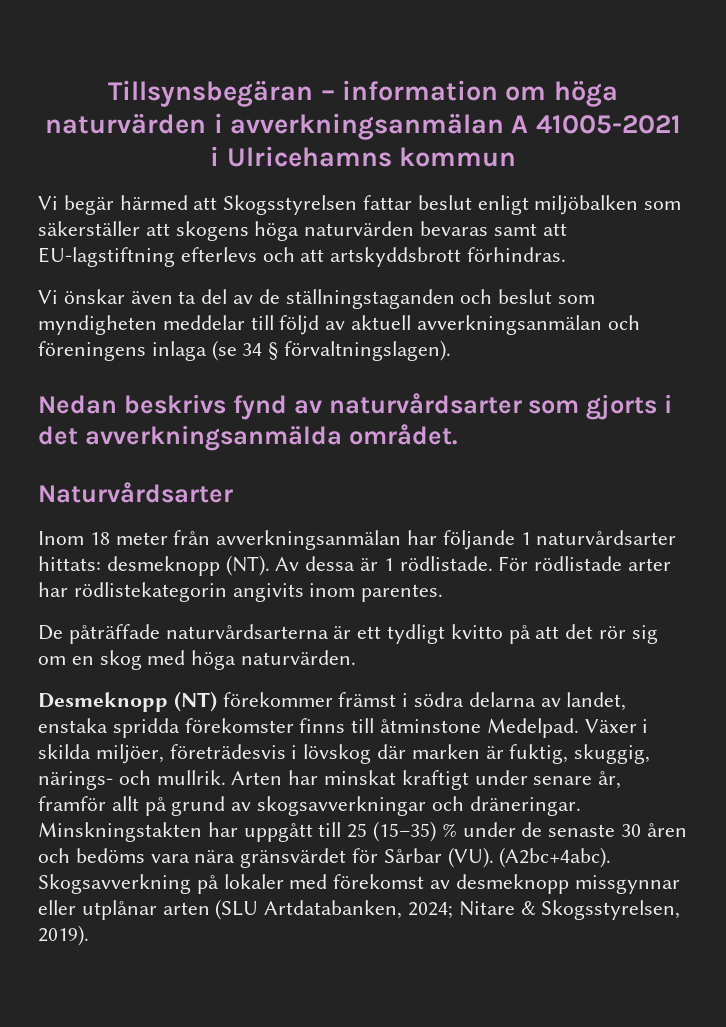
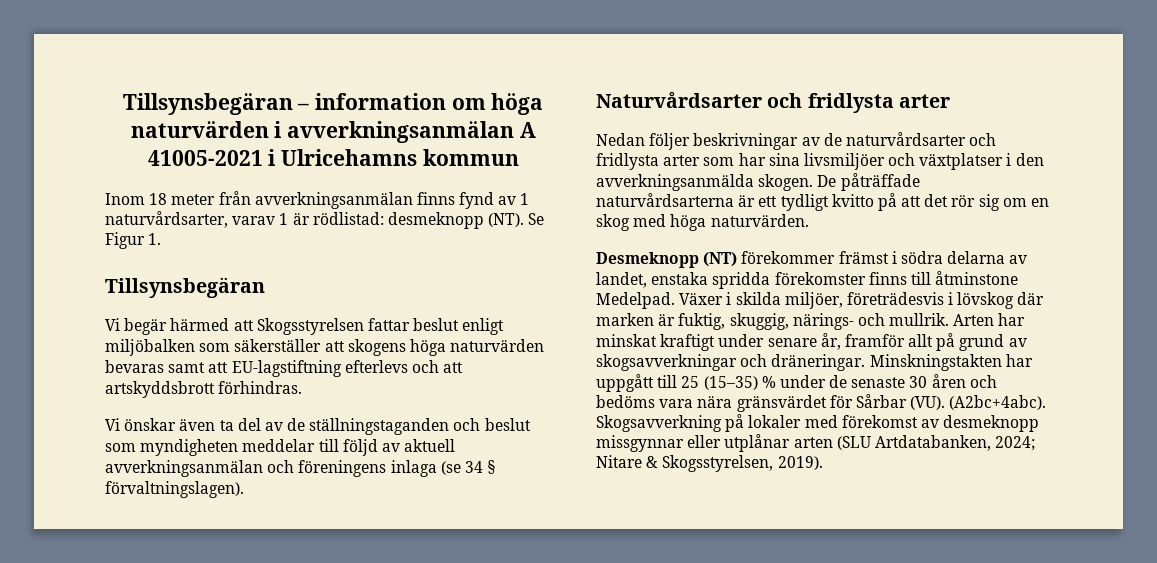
(516, 157) none -> [105,191,530,209] [105,211,545,229] [105,232,162,249] [105,277,265,298] // Inom 18 meter från avverkningsanmälan finns fynd av 1 naturvårdsarter, varav 1 är rödlistad: desmeknopp (NT). Se Figur 1. // Tillsynsbegäran
[38,393,673,420] [38,424,457,451] [38,482,233,503] [38,530,677,550] [38,555,672,576] [38,582,444,602] Nedan beskrivs fynd av naturvårdsarter som gjorts i det avverkningsanmälda området. // Naturvårdsarter // Inom 18 meter från avverkningsanmälan har följande 1 naturvårdsarter hittats: desmeknopp (NT). Av dessa är 1 rödlistade. För rödlistade arter har rödlistekategorin angivits inom parentes. // -> [596,91,950,113] [596,132,997,150] [596,153,1044,170] [596,174,814,191] Naturvårdsarter och fridlysta arter // Nedan följer beskrivningar av de naturvårdsarter och fridlysta arter som har sina livsmiljöer och växtplatser i den avverkningsanmälda skogen.

